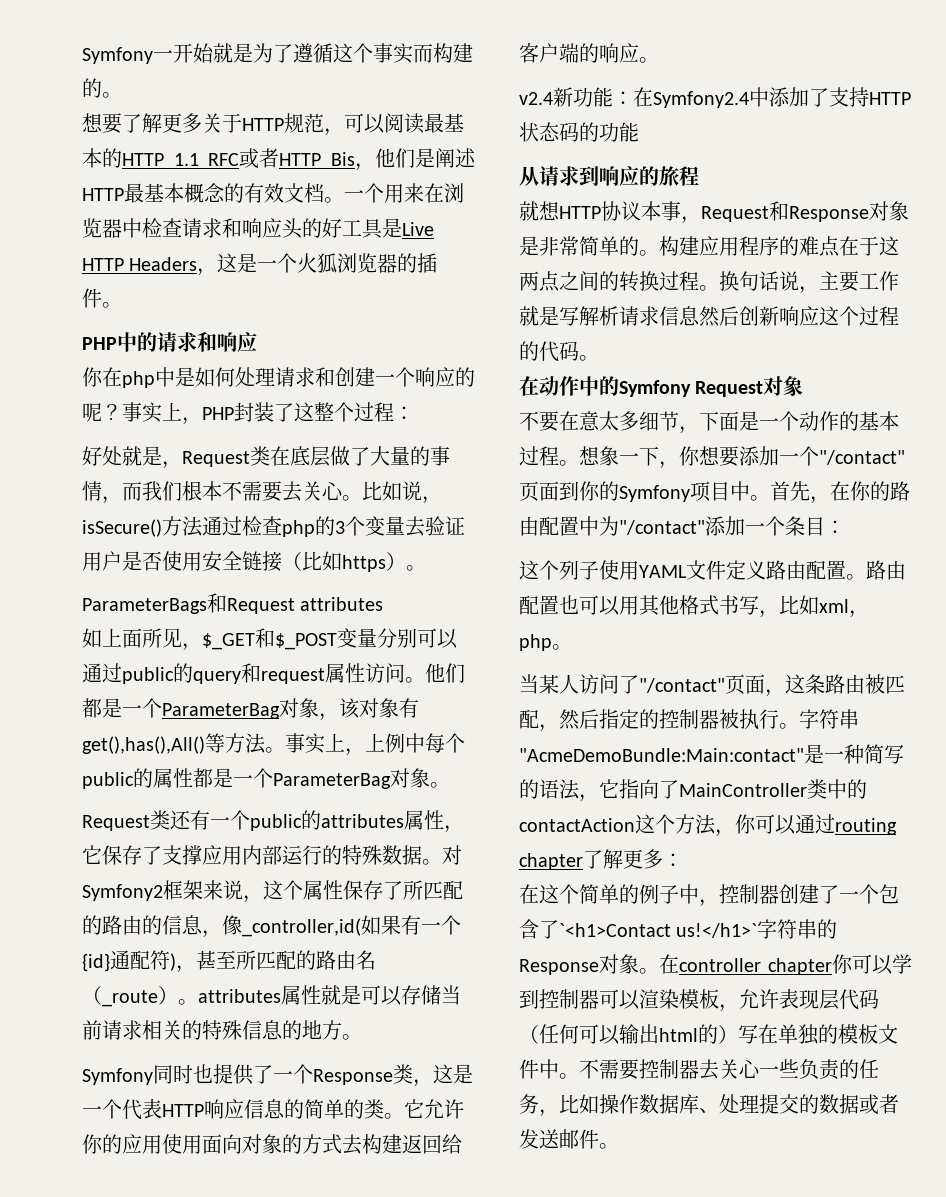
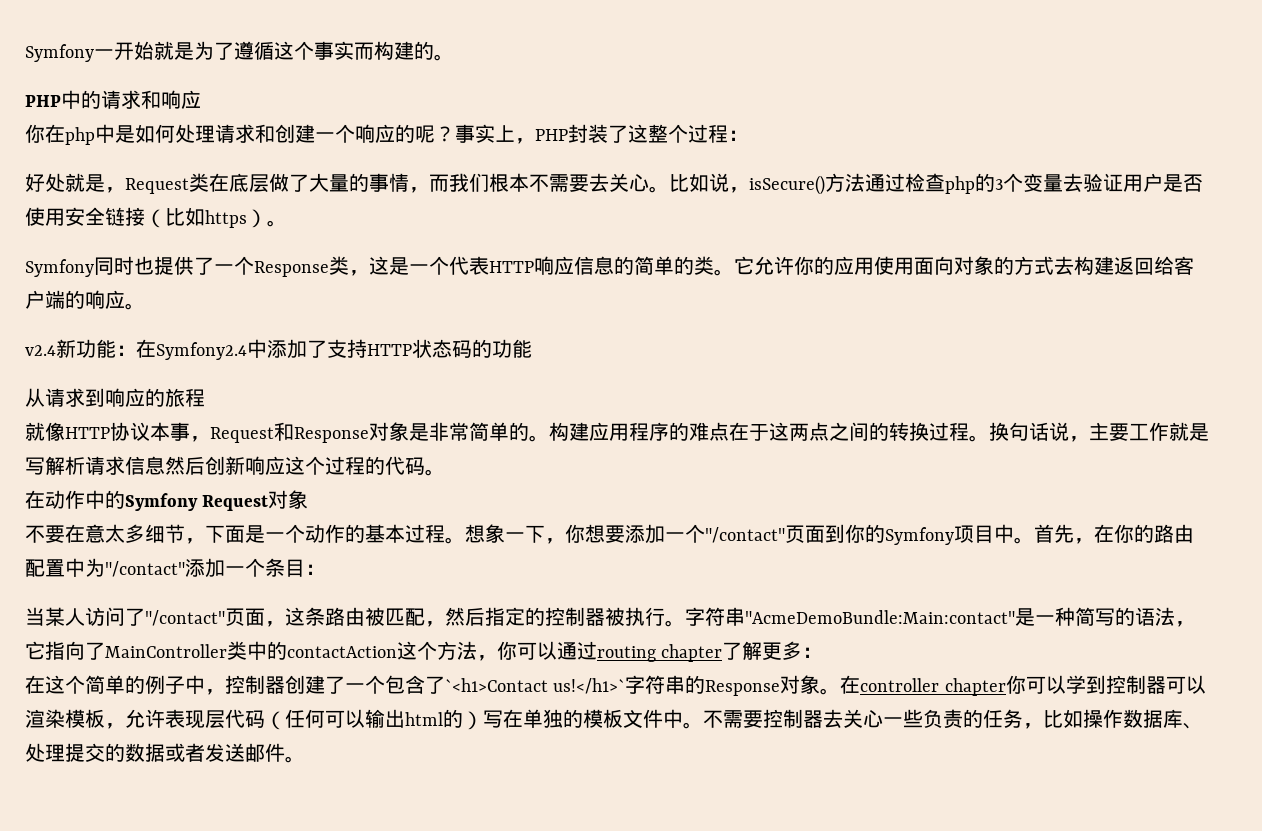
[82,113,464,136] [82,148,476,171] [82,183,464,203] [82,218,434,239] [82,253,438,276] [82,288,122,308] // 想要了解更多关于HTTP规范，可以阅读最基本的HTTP 1.1 RFC或者HTTP Bis，他们是阐述HTTP最基本概念的有效文档。一个用来在浏览器中检查请求和响应头的好工具是Live HTTP Headers，这是一个火狐浏览器的插件。 -> (454, 57) none
[82,593,384,614] [82,628,458,651] [82,663,465,684] [82,698,419,721] [82,733,465,756] [82,768,450,789] [82,810,464,833] [82,845,462,865] [82,880,463,903] [82,915,461,938] [82,950,376,973] [82,985,461,1007] [82,1020,362,1040] // ParameterBags和Request attributes // 如上面所见，$_GET和$_POST变量分别可以通过public的query和request属性访问。他们都是一个ParameterBag对象，该对象有get(),has(),All()等方法。事实上，上例中每个public的属性都是一个ParameterBag对象。 // Request类还有一个public的attributes属性，它保存了支撑应用内部运行的特殊数据。对Symfony2框架来说，这个属性保存了所匹配的路由的信息，像_controller,id(如果有一个{id}通配符)，甚至所匹配的路由名（_route）。attributes属性就是可以存储当前请求相关的特殊信息的地方。 -> (287, 223) none
[539,201,560,221] 想 -> [45,422,65,441] 像
[519,560,906,580] [519,595,869,618] [519,634,572,651] // 这个列子使用YAML文件定义路由配置。路由配置也可以用其他格式书写，比如xml，php。 -> (325, 569) none

